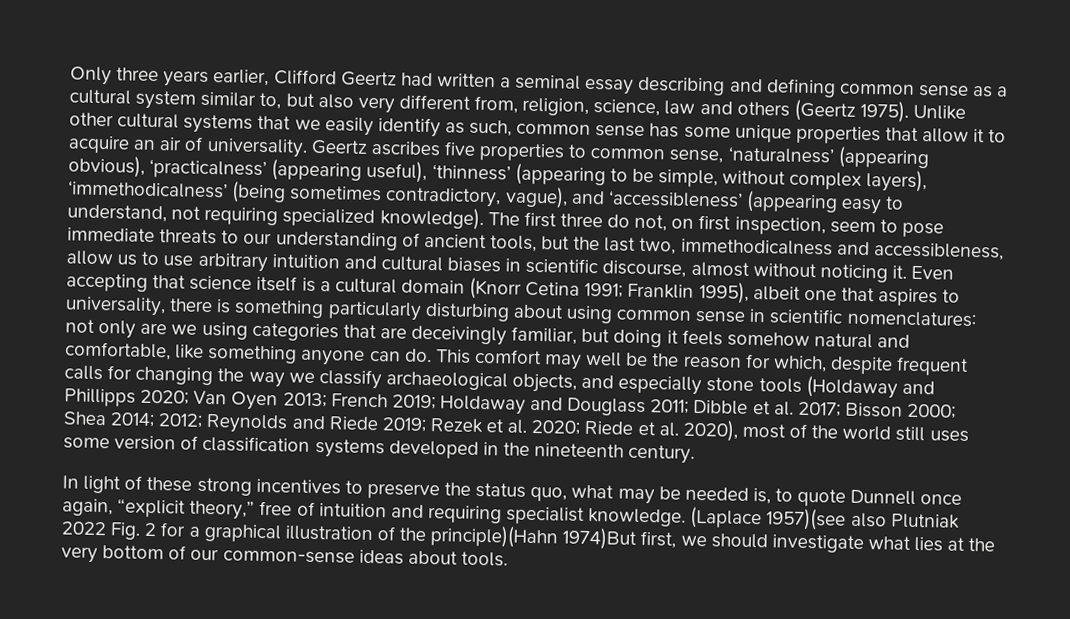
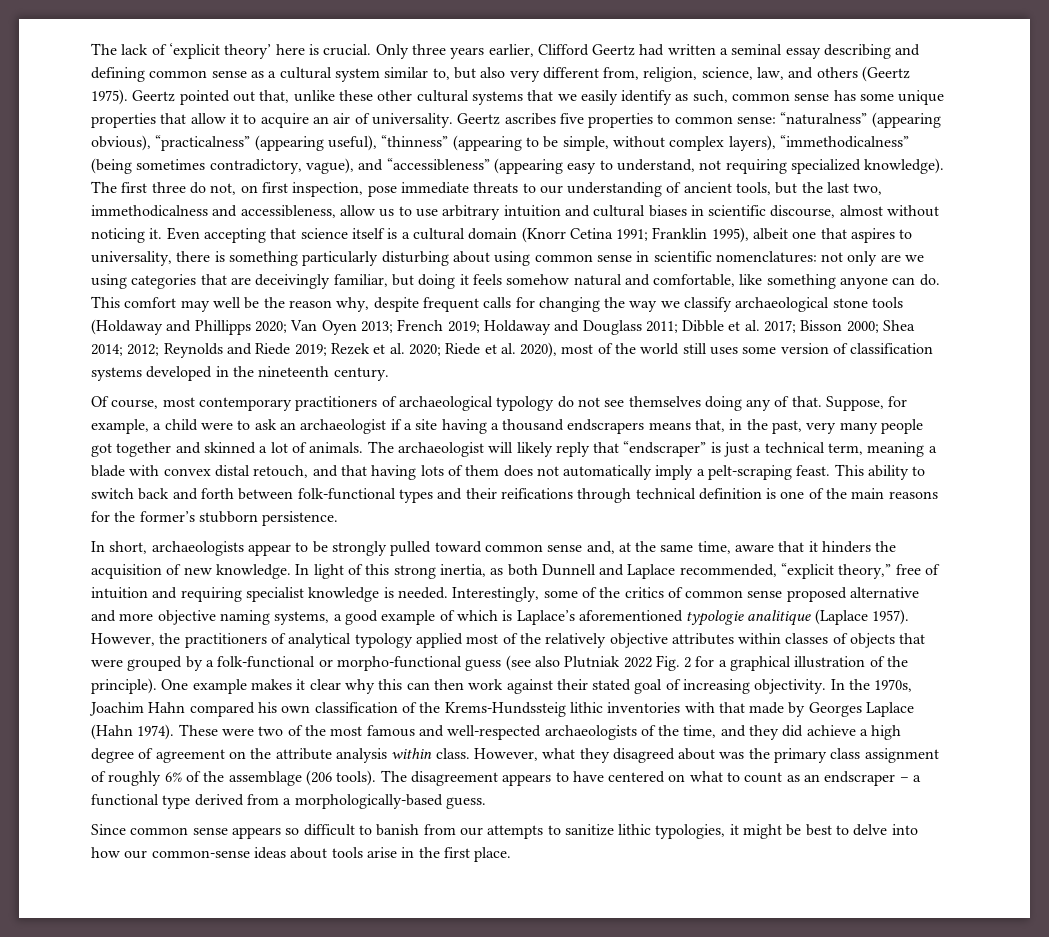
(70, 76) none -> [91,43,372,59] The lack of ‘explicit theory’ here is crucial.
[664,100,696,115] law -> [757,67,785,80] law,
[913,104,967,120] Unlike -> [132,90,373,105] Geertz pointed out that, unlike these
[669,146,835,164] sense, ‘naturalness’ -> [737,112,868,125] sense: “naturalness”
[149,158,268,180] ‘practicalness’ -> [155,135,251,151] “practicalness”
[431,164,511,181] ‘thinness’ -> [381,135,449,147] “thinness”
[68,180,228,199] ‘immethodicalness’ -> [779,135,909,148] “immethodicalness”
[607,190,743,208] ‘accessibleness’ -> [386,158,490,171] “accessibleness”
[829,219,898,234] seem to -> (364, 189) none
[744,353,827,373] for which, -> [336,297,370,312] why,
[512,373,703,396] objects, and especially -> (830, 304) none
[62,475,963,507] [62,498,113,517] In light of these strong incentives to preserve the status quo, what may be needed is, to quote Dunnell once again, -> [91,396,908,411] [91,419,924,434] [91,441,937,457] [91,464,926,480] [91,488,938,503] [91,511,339,526] [91,541,897,556] [91,564,777,579] Of course, most contemporary practitioners of archaeological typology do not see themselves doing any of that. Suppose, for example, a child were to ask an archaeologist if a site having a thousand endscrapers means that, in the past, very many people got together and skinned a lot of animals. The archaeologist will likely reply that “endscraper” is just a technical term, meaning a blade with convex distal retouch, and that having lots of them does not automatically imply a pelt-scraping feast. This ability to switch back and forth between folk-functional types and their reifications through technical definition is one of the main reasons for the former’s stubborn persistence. // In short, archaeologists appear to be strongly pulled toward common sense and, at the same time, aware that it hinders the acquisition of new knowledge. In light of this strong inertia, as both Dunnell and Laplace recommended,
[588,506,847,531] knowledge. (Laplace 1957)(see -> [308,587,920,602] [91,609,910,626] [91,633,926,648] [91,655,531,671] knowledge is needed. Interestingly, some of the critics of common sense proposed alternative and more objective naming systems, a good example of which is Laplace’s aforementioned typologie analitique (Laplace 1957). However, the practitioners of analytical typology applied most of the relatively objective attributes within classes of objects that were grouped by a folk-functional or morpho-functional guess (see
[430,525,996,554] [61,545,508,567] principle)(Hahn 1974)But first, we should investigate what lies at the very bottom of our common-sense ideas about tools. -> [91,678,913,694] [89,702,915,717] [91,724,902,740] [91,748,939,763] [91,770,922,786] [91,794,486,809] [91,824,918,839] [91,847,512,862] principle). One example makes it clear why this can then work against their stated goal of increasing objectivity. In the 1970s, Joachim Hahn compared his own classification of the Krems-Hundssteig lithic inventories with that made by Georges Laplace (Hahn 1974). These were two of the most famous and well-respected archaeologists of the time, and they did achieve a high degree of agreement on the attribute analysis within class. However, what they disagreed about was the primary class assignment of roughly 6% of the assemblage (206 tools). The disagreement appears to have centered on what to count as an endscraper – a functional type derived from a morphologically-based guess. // Since common sense appears so difficult to banish from our attempts to sanitize lithic typologies, it might be best to delve into how our common-sense ideas about tools arise in the first place.

